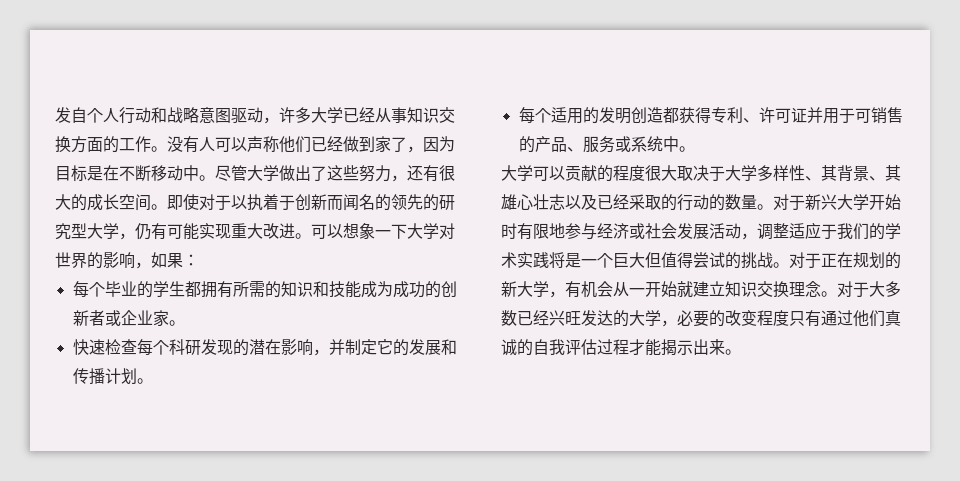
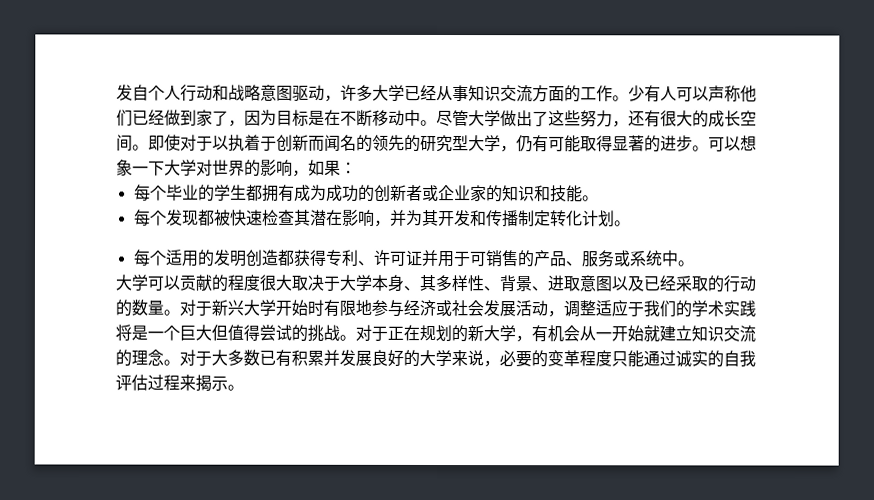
[55,136,71,153] 换 -> [516,85,533,103] 流
[167,136,183,152] 没 -> [628,85,645,102] 少
[199,223,295,239] 实现重大改进 -> [580,135,693,153] 取得显著的进步
[232,281,361,298] 所需的知识和技能 -> (295, 193) none
[168,320,185,326] [72,339,457,356] [72,368,105,385] 。 // 快速检查每个科研发现的潜在影响，并制定它的发展和传播 -> [485,185,599,203] [133,209,583,228] 的知识和技能。 // 每个发现都被快速检查其潜在影响，并为其开发和传播制定转化
[757,165,901,181] [501,194,565,210] 多样性、其背景、其雄心壮志 -> [371,274,612,292] 本身、其多样性、背景、进取意图
[773,281,789,298] 换 -> [739,325,756,343] [115,349,132,367] 流的
[533,310,901,327] [501,339,517,356] 经兴旺发达的大学，必要的改变程度只有通过他们真诚 -> [275,349,708,368] 有积累并发展良好的大学来说，必要的变革程度只能通过诚实
[629,339,725,356] 才能揭示出来 -> [179,374,228,392] 来揭示

